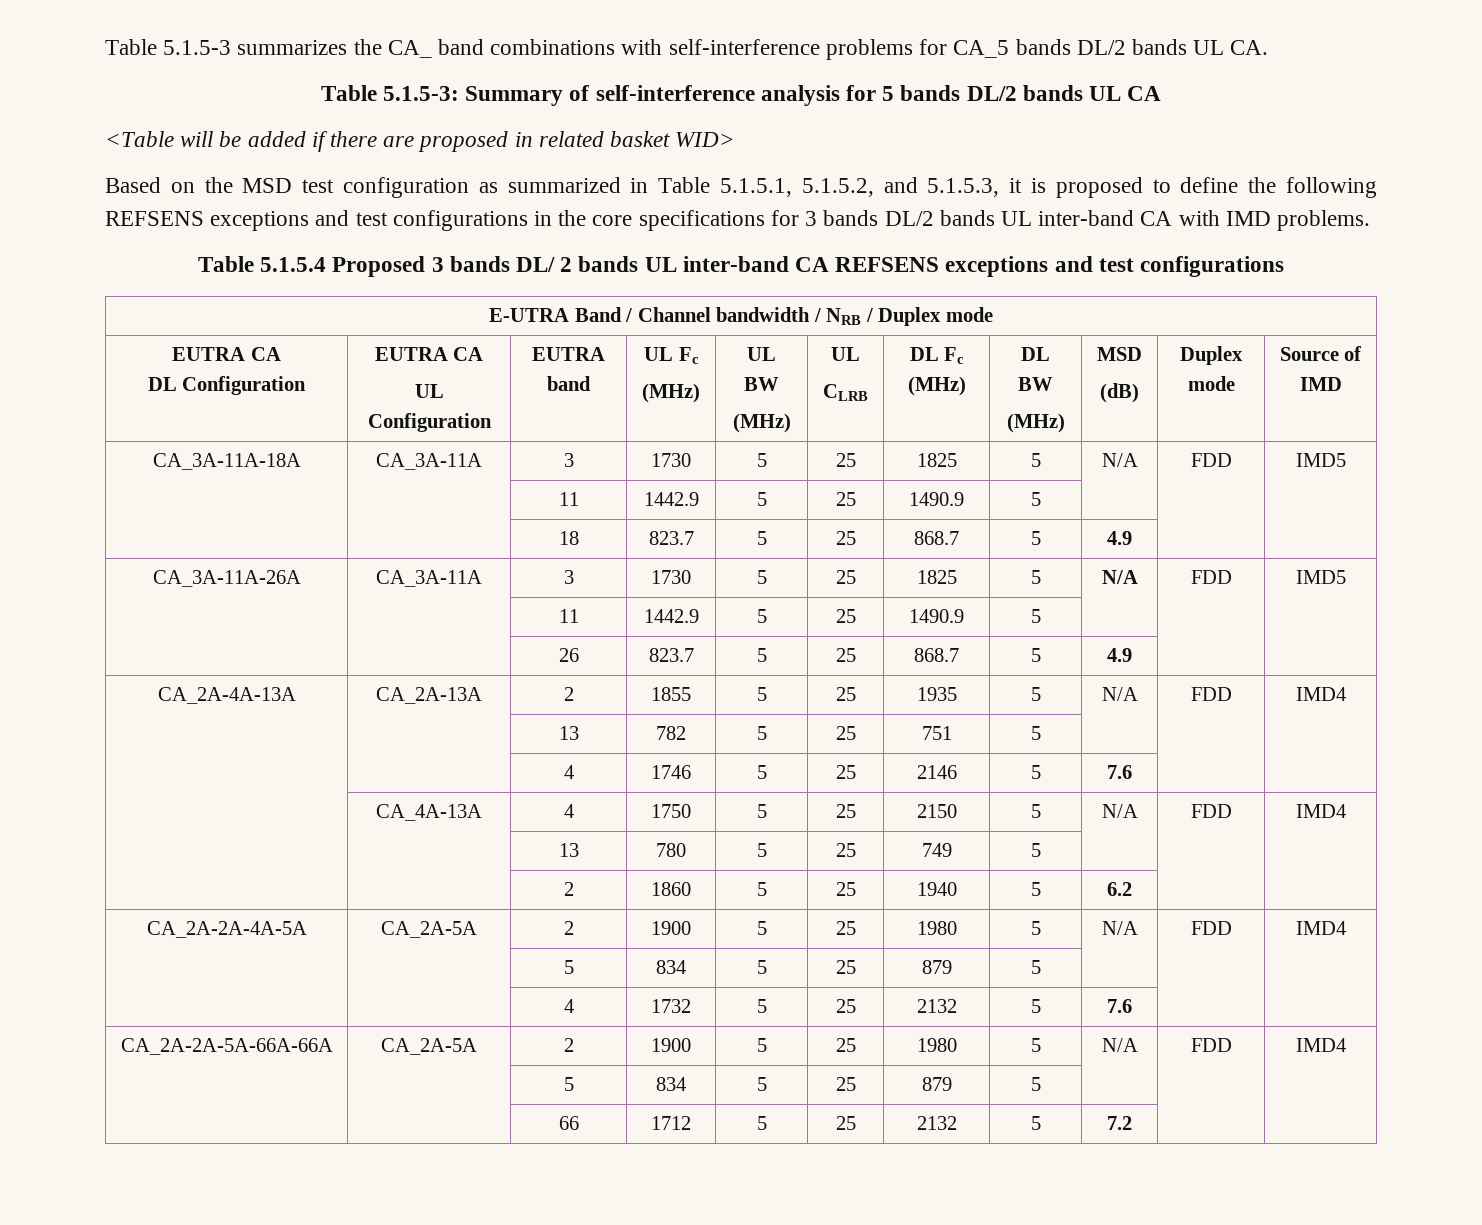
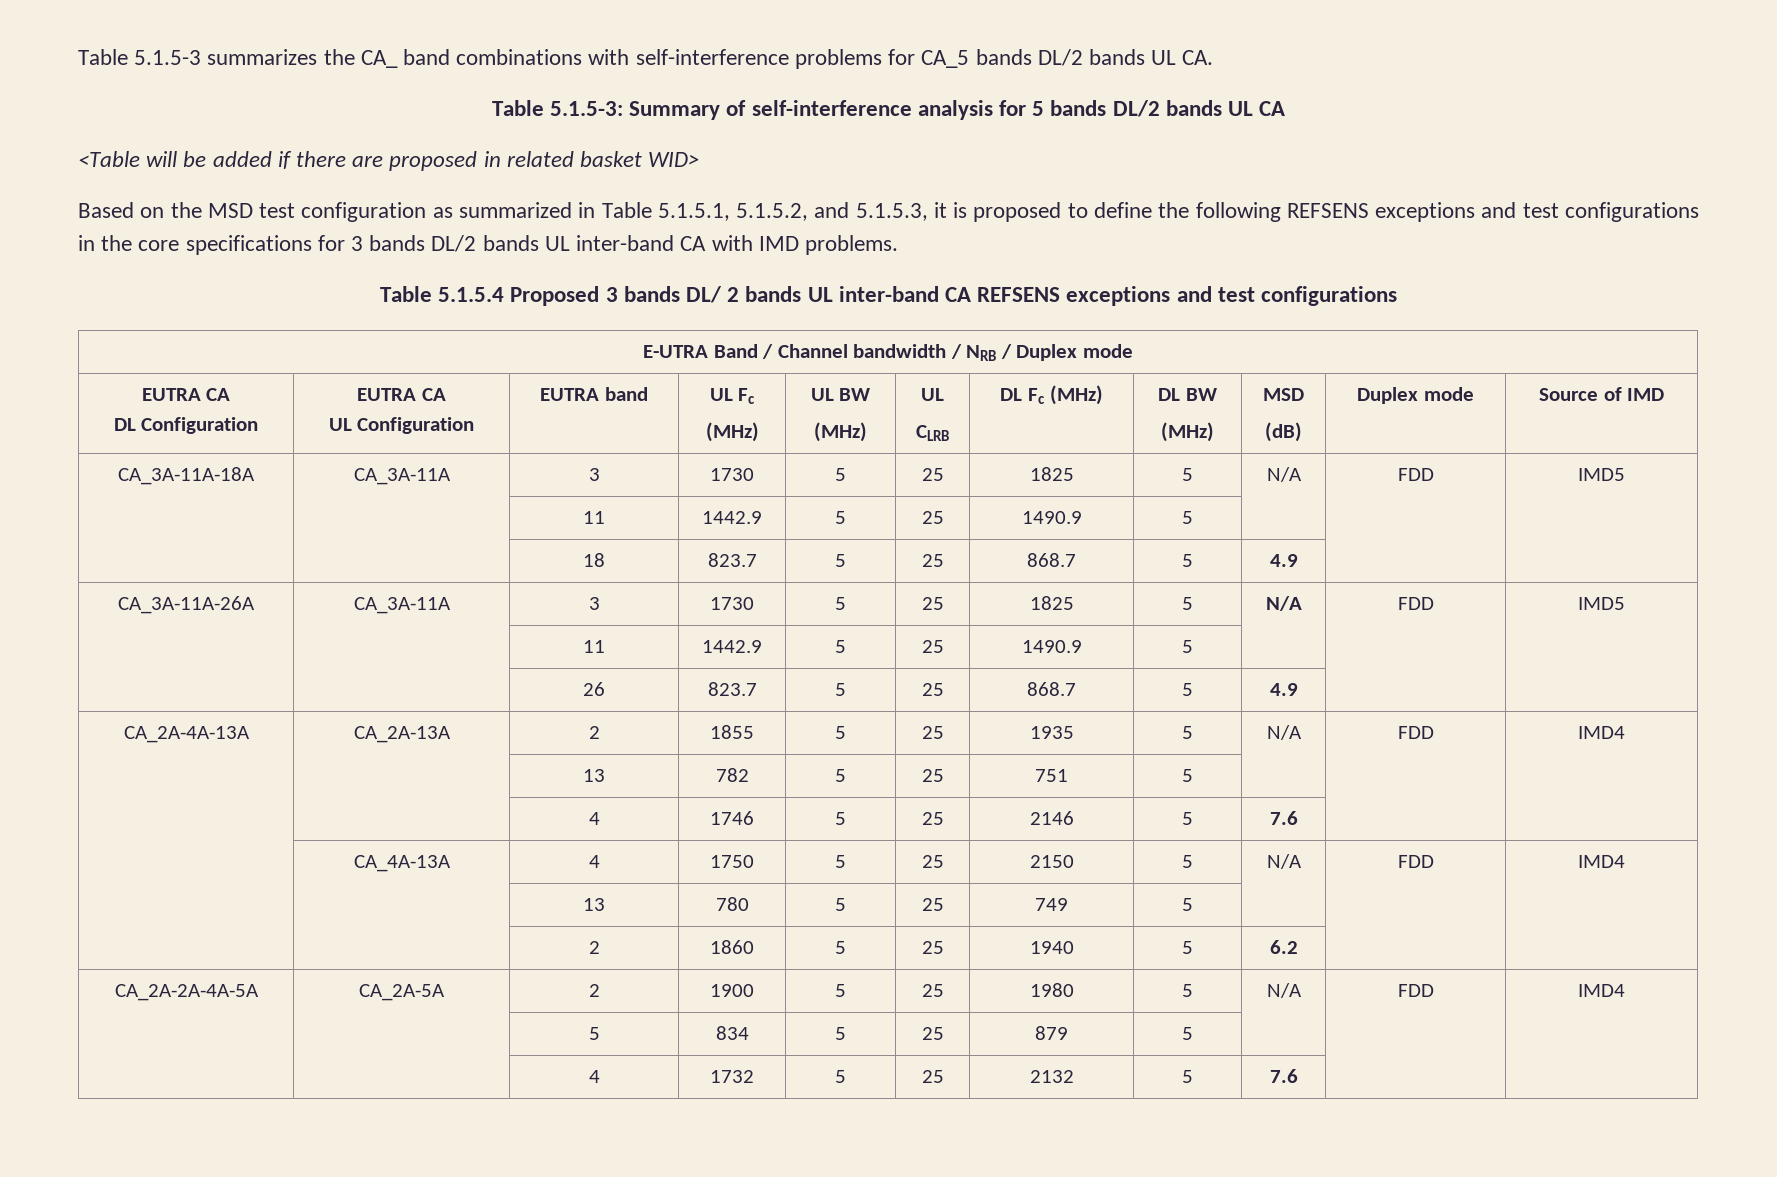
[120,1038,333,1055] [381,1038,477,1055] [563,1038,574,1052] [651,1038,691,1052] [756,1038,767,1052] [835,1038,856,1052] [916,1038,957,1052] [1030,1038,1041,1052] [1101,1038,1138,1052] [1190,1038,1232,1052] [1295,1038,1346,1052] [563,1077,574,1091] [656,1077,686,1091] [756,1077,767,1091] [835,1077,856,1091] [921,1077,952,1091] [1030,1077,1041,1091] [558,1116,579,1130] [651,1116,691,1130] [756,1116,767,1130] [835,1116,856,1130] [916,1116,957,1130] [1030,1116,1041,1130] [1107,1116,1132,1130] // CA_2A-2A-5A-66A-66A | CA_2A-5A | 2 | 1900 | 5 | 25 | 1980 | 5 | N/A | FDD | IMD4 // | | 5 | 834 | 5 | 25 | 879 | 5 | | | // | | 66 | 1712 | 5 | 25 | 2132 | 5 | 7.2 | | -> (1298, 1076) none

